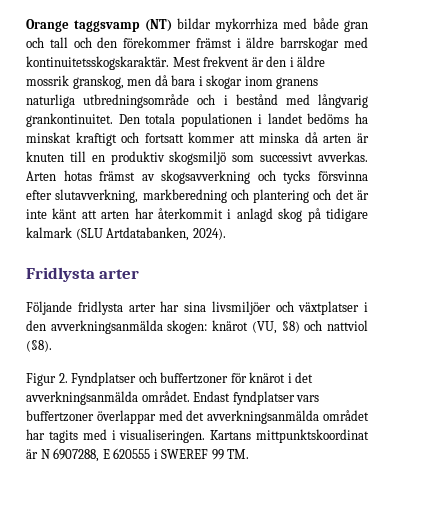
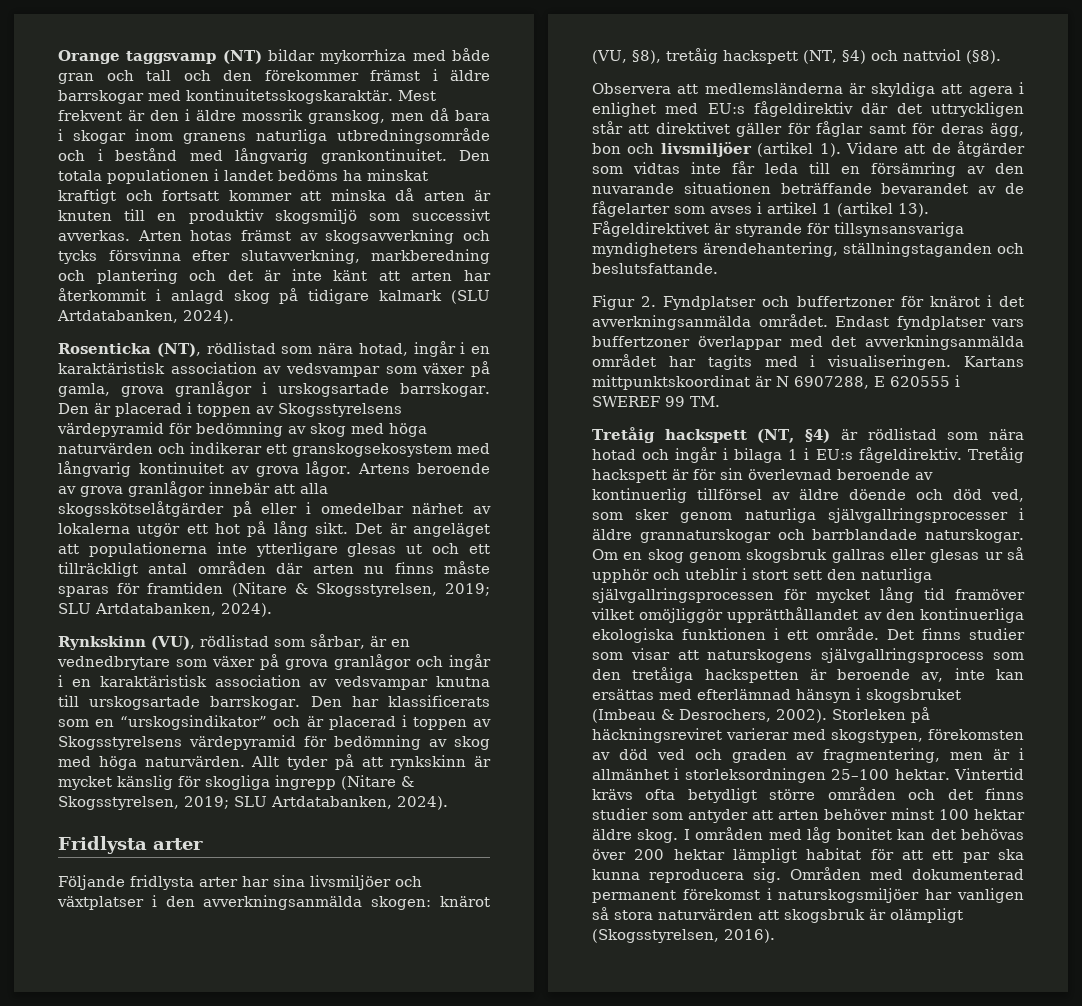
(226, 234) none -> [58,341,490,357] [58,361,491,377] [58,381,491,397] [58,402,402,417] [57,422,427,437] [58,442,490,457] [58,461,490,477] [58,481,328,497] [58,501,491,517] [58,521,490,537] [58,542,490,557] [58,561,490,577] [58,582,490,597] [58,603,272,617] [58,634,410,650] [57,654,491,670] [58,675,490,690] [58,695,490,710] [58,715,491,730] [58,735,490,750] [58,754,491,770] [58,775,414,790] [58,796,448,810] // Rosenticka (NT), rödlistad som nära hotad, ingår i en karaktäristisk association av vedsvampar som växer på gamla, grova granlågor i urskogsartade barrskogar. Den är placerad i toppen av Skogsstyrelsens värdepyramid för bedömning av skog med höga naturvärden och indikerar ett granskogsekosystem med långvarig kontinuitet av grova lågor. Artens beroende av grova granlågor innebär att alla skogsskötselåtgärder på eller i omedelbar närhet av lokalerna utgör ett hot på lång sikt. Det är angeläget att populationerna inte ytterligare glesas ut och ett tillräckligt antal områden där arten nu finns måste sparas för framtiden (Nitare & Skogsstyrelsen, 2019; SLU Artdatabanken, 2024). // Rynkskinn (VU), rödlistad som sårbar, är en vednedbrytare som växer på grova granlågor och ingår i en karaktäristisk association av vedsvampar knutna till urskogsartade barrskogar. Den har klassificerats som en “urskogsindikator” och är placerad i toppen av Skogsstyrelsens värdepyramid för bedömning av skog med höga naturvärden. Allt tyder på att rynkskinn är mycket känslig för skogliga ingrepp (Nitare & Skogsstyrelsen, 2019; SLU Artdatabanken, 2024).
[281,320,369,333] [26,340,52,352] §8) och nattviol (§8). -> [631,48,1001,64] [592,82,1024,97] [592,101,1024,117] [592,121,1024,137] [592,141,1025,157] [592,161,1024,177] [592,182,1024,194] [592,201,929,217] [592,221,964,237] [592,242,1024,257] [592,263,718,274] §8), tretåig hackspett (NT, §4) och nattviol (§8). // Observera att medlemsländerna är skyldiga att agera i enlighet med EU:s fågeldirektiv där det uttryckligen står att direktivet gäller för fåglar samt för deras ägg, bon och livsmiljöer (artikel 1). Vidare att de åtgärder som vidtas inte får leda till en försämring av den nuvarande situationen beträffande bevarandet av de fågelarter som avses i artikel 1 (artikel 13). Fågeldirektivet är styrande för tillsynsansvariga myndigheters ärendehantering, ställningstaganden och beslutsfattande.
(250, 454) none -> [592,427,1024,443] [592,447,1024,463] [592,468,933,483] [592,488,1024,503] [592,508,1024,523] [592,529,1025,543] [592,547,1024,563] [592,568,932,583] [592,587,1025,603] [591,607,1024,623] [592,627,1025,643] [592,648,1024,663] [592,667,1024,683] [592,688,961,703] [592,707,930,723] [592,728,1024,743] [592,748,1024,763] [592,768,1024,783] [592,787,1024,803] [592,808,1025,823] [592,827,1024,843] [592,848,1024,863] [592,867,1024,883] [592,888,1024,903] [592,907,963,923] [592,929,775,943] // Tretåig hackspett (NT, §4) är rödlistad som nära hotad och ingår i bilaga 1 i EU:s fågeldirektiv. Tretåig hackspett är för sin överlevnad beroende av kontinuerlig tillförsel av äldre döende och död ved, som sker genom naturliga självgallringsprocesser i äldre grannaturskogar och barrblandade naturskogar. Om en skog genom skogsbruk gallras eller glesas ur så upphör och uteblir i stort sett den naturliga självgallringsprocessen för mycket lång tid framöver vilket omöjliggör upprätthållandet av den kontinuerliga ekologiska funktionen i ett område. Det finns studier som visar att naturskogens självgallringsprocess som den tretåiga hackspetten är beroende av, inte kan ersättas med efterlämnad hänsyn i skogsbruket (Imbeau & Desrochers, 2002). Storleken på häckningsreviret varierar med skogstypen, förekomsten av död ved och graden av fragmentering, men är i allmänhet i storleksordningen 25–100 hektar. Vintertid krävs ofta betydligt större områden och det finns studier som antyder att arten behöver minst 100 hektar äldre skog. I områden med låg bonitet kan det behövas över 200 hektar lämpligt habitat för att ett par ska kunna reproducera sig. Områden med dokumenterad permanent förekomst i naturskogsmiljöer har vanligen så stora naturvärden att skogsbruk är olämpligt (Skogsstyrelsen, 2016).

